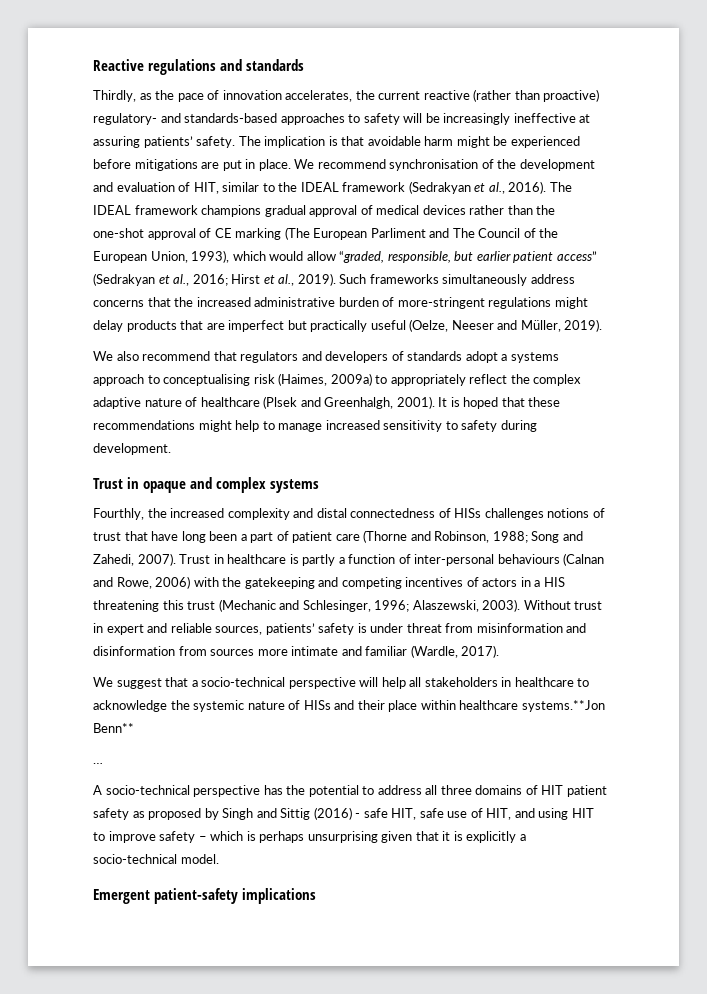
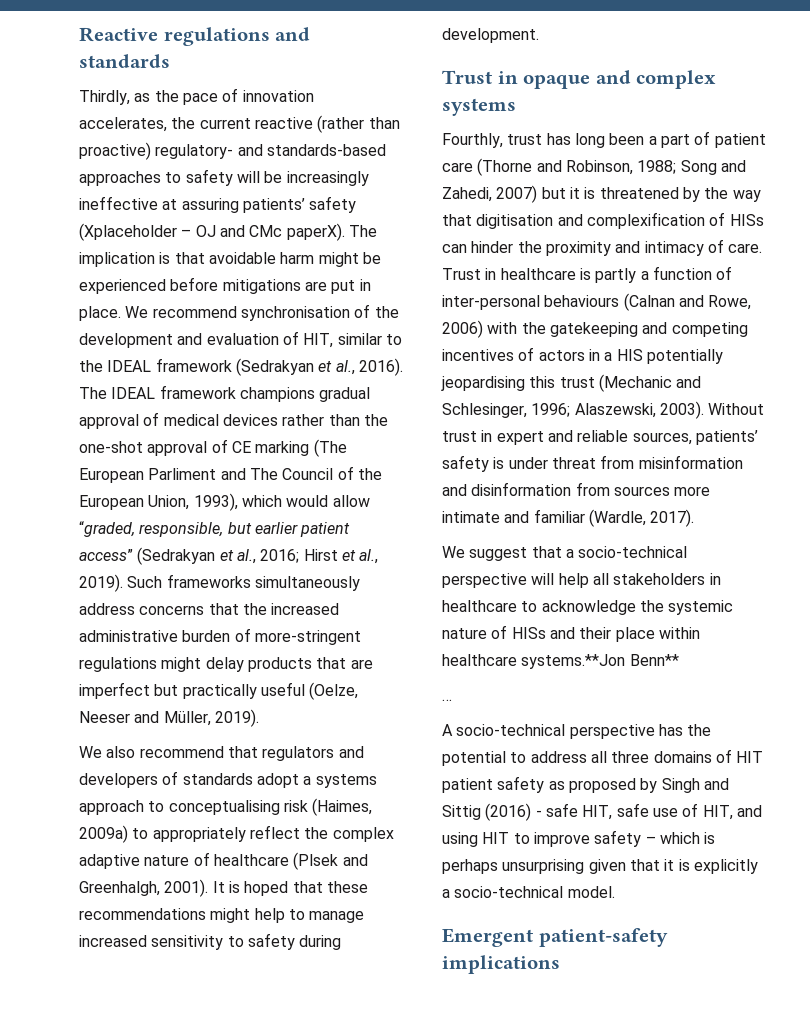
[196,136,236,148] safety. -> [309,196,357,213] [79,223,345,241] safety (Xplaceholder – OJ and CMc paperX).
[147,508,605,520] [93,531,179,541] the increased complexity and distal connectedness of HISs challenges notions of trust that have -> [507,133,571,145] trust has
[137,553,176,566] 2007). -> [496,185,761,203] [442,212,764,229] [442,239,763,256] 2007) but it is threatened by the way that digitisation and complexification of HISs can hinder the proximity and intimacy of care.
[93,600,159,612] threatening -> [646,349,723,364] [441,376,525,391] potentially jeopardising

